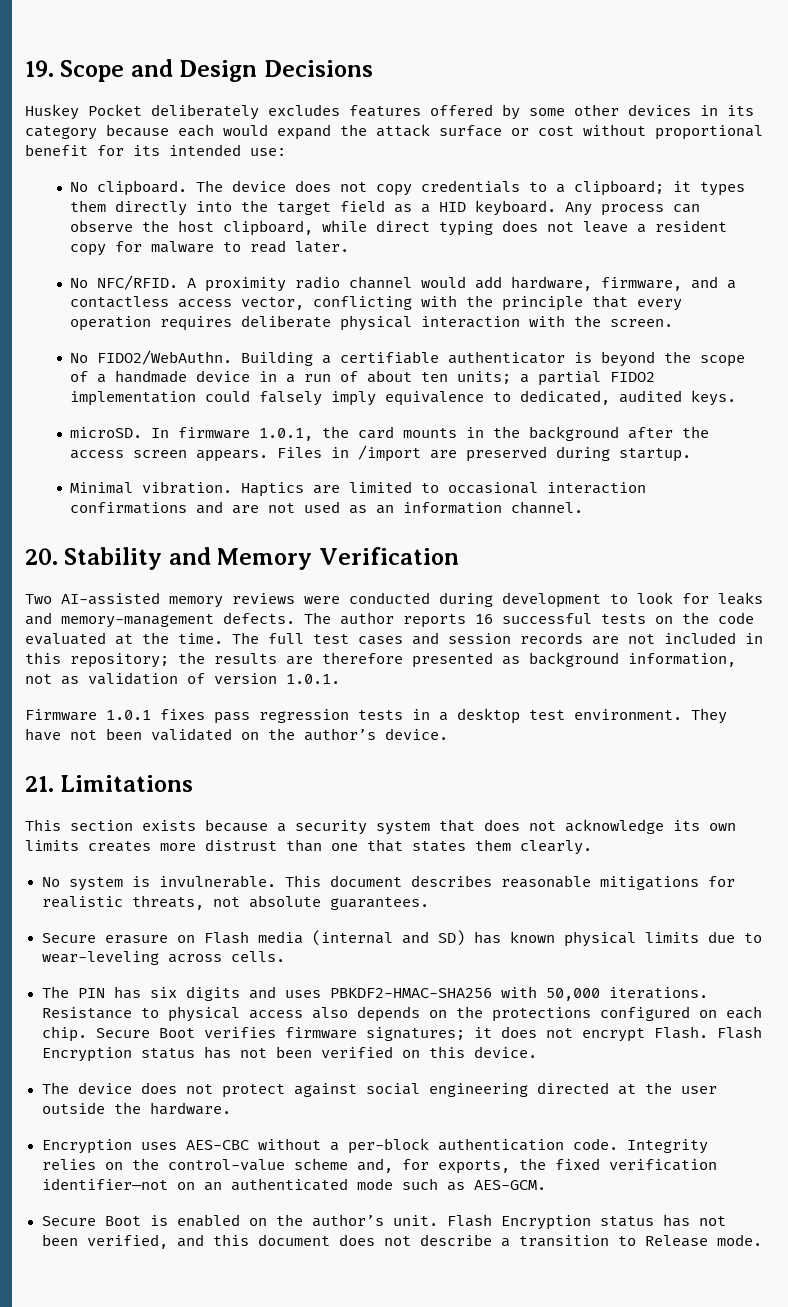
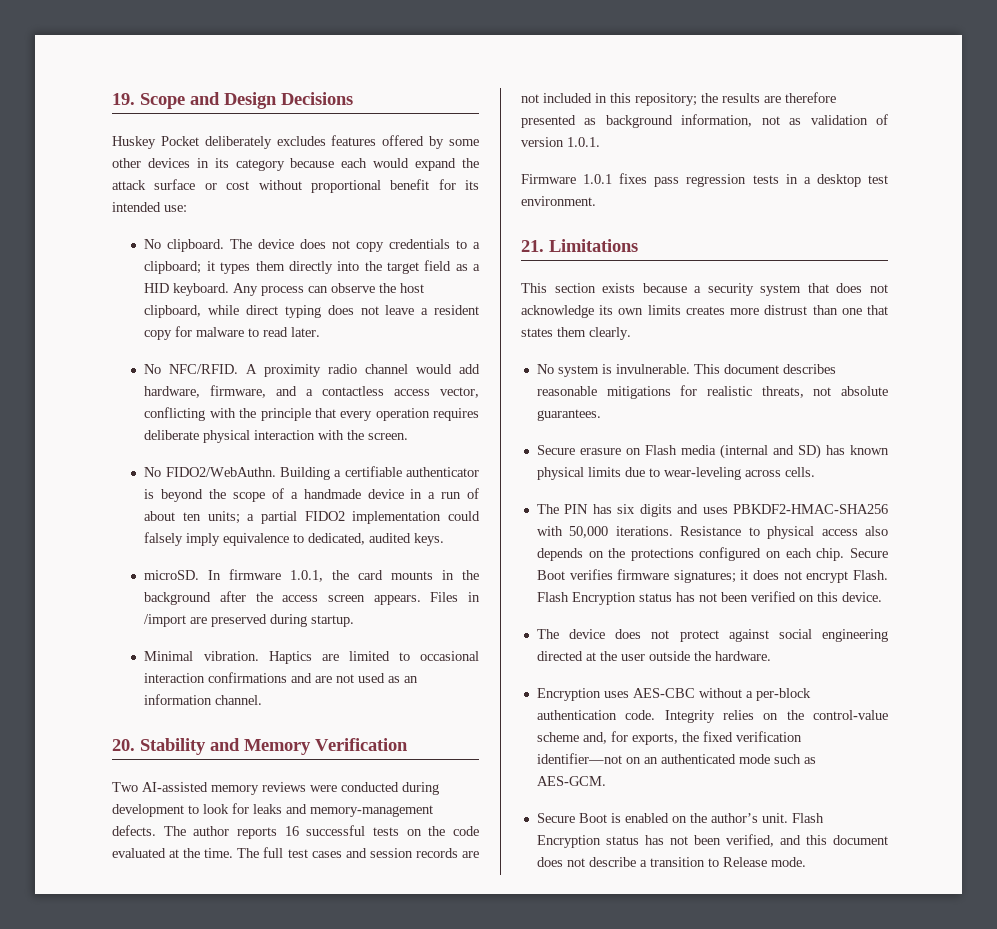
[691,708,727,724] [25,728,448,741] They have not been validated on the author’s device. -> (596, 201) none

